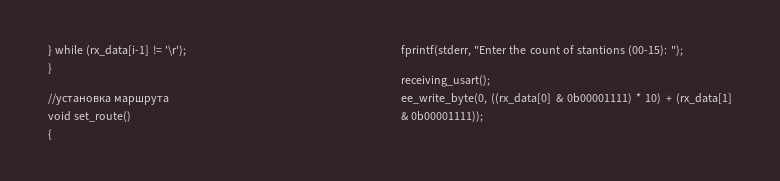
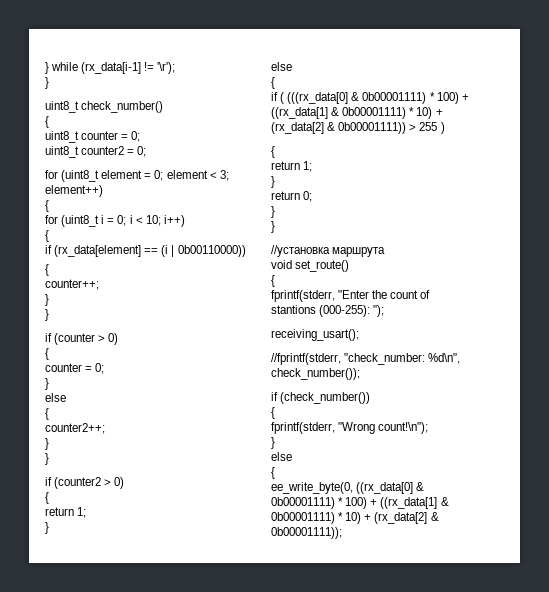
(52, 68) none -> [45,101,164,113] [45,116,49,128] [45,131,141,143] [45,146,147,158] [45,170,229,182] [45,185,103,197] [45,200,49,212] [45,215,185,227] [45,230,49,242] [45,245,246,257] [45,264,49,276] [45,279,99,290] [45,294,49,306] [45,309,49,321] [45,333,119,345] [45,348,49,360] [45,363,105,374] [45,378,49,390] [45,393,66,402] [45,408,49,420] [45,423,105,434] [45,438,49,450] [45,453,49,465] [45,477,125,489] [45,492,49,504] [45,507,87,518] [45,522,49,534] [271,62,292,71] [271,77,275,89] [271,92,469,104] [271,107,443,119] [271,122,445,134] [271,146,275,158] [271,161,313,172] [271,176,275,188] [271,191,313,202] [271,206,275,218] [271,221,275,233] // uint8_t check_number() // { // uint8_t counter = 0; // uint8_t counter2 = 0; // for (uint8_t element = 0; element < 3; element++) // { // for (uint8_t i = 0; i < 10; i++) // { // if (rx_data[element] == (i | 0b00110000)) // { // counter++; // } // } // if (counter > 0) // { // counter = 0; // } // else // { // counter2++; // } // } // if (counter2 > 0) // { // return 1; // } // else // { // if ( (((rx_data[0] & 0b00001111) * 100) + ((rx_data[1] & 0b00001111) * 10) + (rx_data[2] & 0b00001111)) > 255 ) // { // return 1; // } // return 0; // } // }
[628,45,668,56] (00-15): -> [319,305,371,317] (000-255):
(490, 81) none -> [271,353,461,365] [271,368,360,380] [271,392,371,404] [271,407,275,419] [271,422,429,434] [271,437,275,449] [271,452,292,461] [271,467,275,479] // //fprintf(stderr, "check_number: %d\n", check_number()); // if (check_number()) // { // fprintf(stderr, "Wrong count!\n"); // } // else // {
[645,93,732,104] 10) + (rx_data[1] -> [345,497,449,509] [271,512,428,524] 100) + ((rx_data[1] & 0b00001111) * 10) + (rx_data[2]

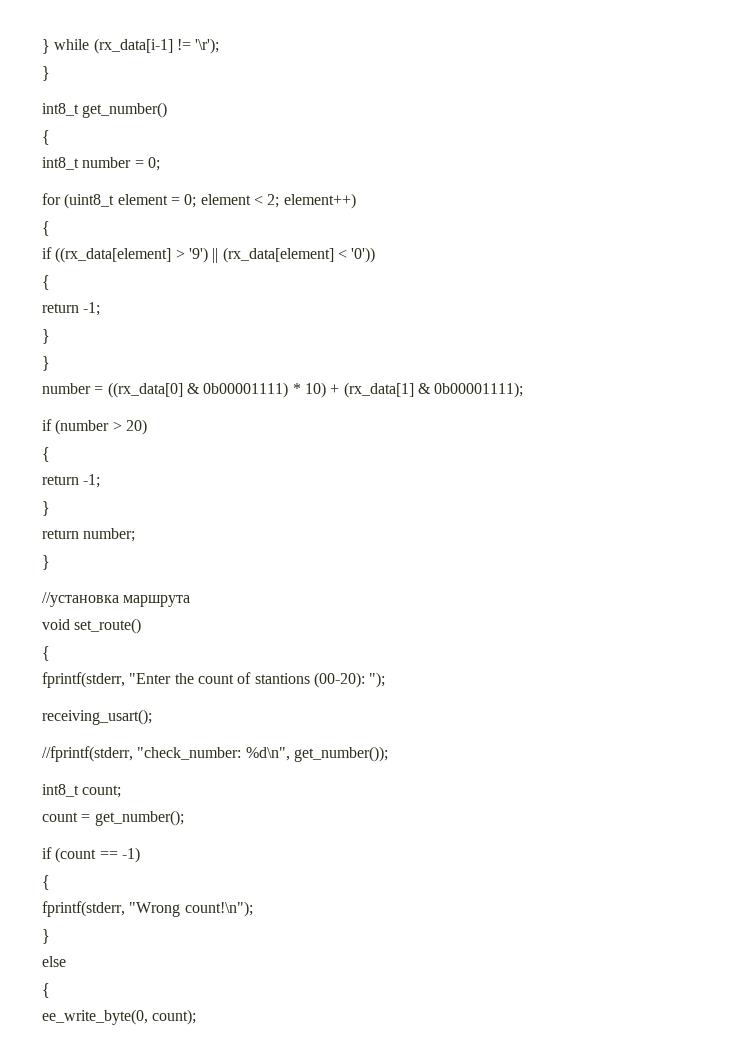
[45,101,164,113] [45,116,49,128] [45,131,141,143] [45,146,125,158] uint8_t check_number() // { // uint8_t counter = 0; // uint8_t counter2 -> [42,102,168,118] [42,130,50,145] [42,157,132,170] int8_t get_number() // { // int8_t number
[219,170,229,181] 3; -> [267,194,280,208] 2;
[45,215,185,227] [45,230,49,242] [45,245,246,257] [45,264,49,276] [45,279,99,290] [45,294,49,306] [45,309,49,321] [45,333,119,345] [45,348,49,360] [45,363,105,374] [45,378,49,390] [45,393,66,402] [45,408,49,420] [45,423,105,434] [45,438,49,450] [45,453,49,465] [45,477,125,489] [45,492,49,504] [45,507,87,518] [45,522,49,534] [271,62,292,71] [271,77,275,89] [271,92,469,104] [271,107,443,119] [271,122,445,134] [271,146,275,158] [271,161,313,172] for (uint8_t i = 0; i < 10; i++) // { // if (rx_data[element] == (i | 0b00110000)) // { // counter++; // } // } // if (counter > 0) // { // counter = 0; // } // else // { // counter2++; // } // } // if (counter2 > 0) // { // return 1; // } // else // { // if ( (((rx_data[0] & 0b00001111) * 100) + ((rx_data[1] & 0b00001111) * 10) + (rx_data[2] & 0b00001111)) > 255 ) // { // return 1; -> [42,247,376,263] [42,275,50,290] [42,302,101,316] [42,329,50,344] [42,356,50,371] [42,382,524,398] [42,419,147,435] [42,447,50,462] [42,474,101,488] if ((rx_data[element] > '9') || (rx_data[element] < '0')) // { // return -1; // } // } // number = ((rx_data[0] & 0b00001111) * 10) + (rx_data[1] & 0b00001111); // if (number > 20) // { // return -1;
[303,191,313,202] [271,206,275,218] 0; // } -> [83,528,136,542] number;
[319,305,371,317] (000-255): -> [313,672,365,688] (00-20):
[271,368,360,380] [271,392,371,404] check_number()); // if (check_number()) -> [293,746,388,762] [42,784,122,798] [42,810,184,826] [42,847,140,863] get_number()); // int8_t count; // count = get_number(); // if (count == -1)
[356,482,425,494] [271,497,449,509] [271,512,439,524] [271,527,342,539] ((rx_data[0] & 0b00001111) * 100) + ((rx_data[1] & 0b00001111) * 10) + (rx_data[2] & 0b00001111)); -> [152,1009,197,1025] count);

